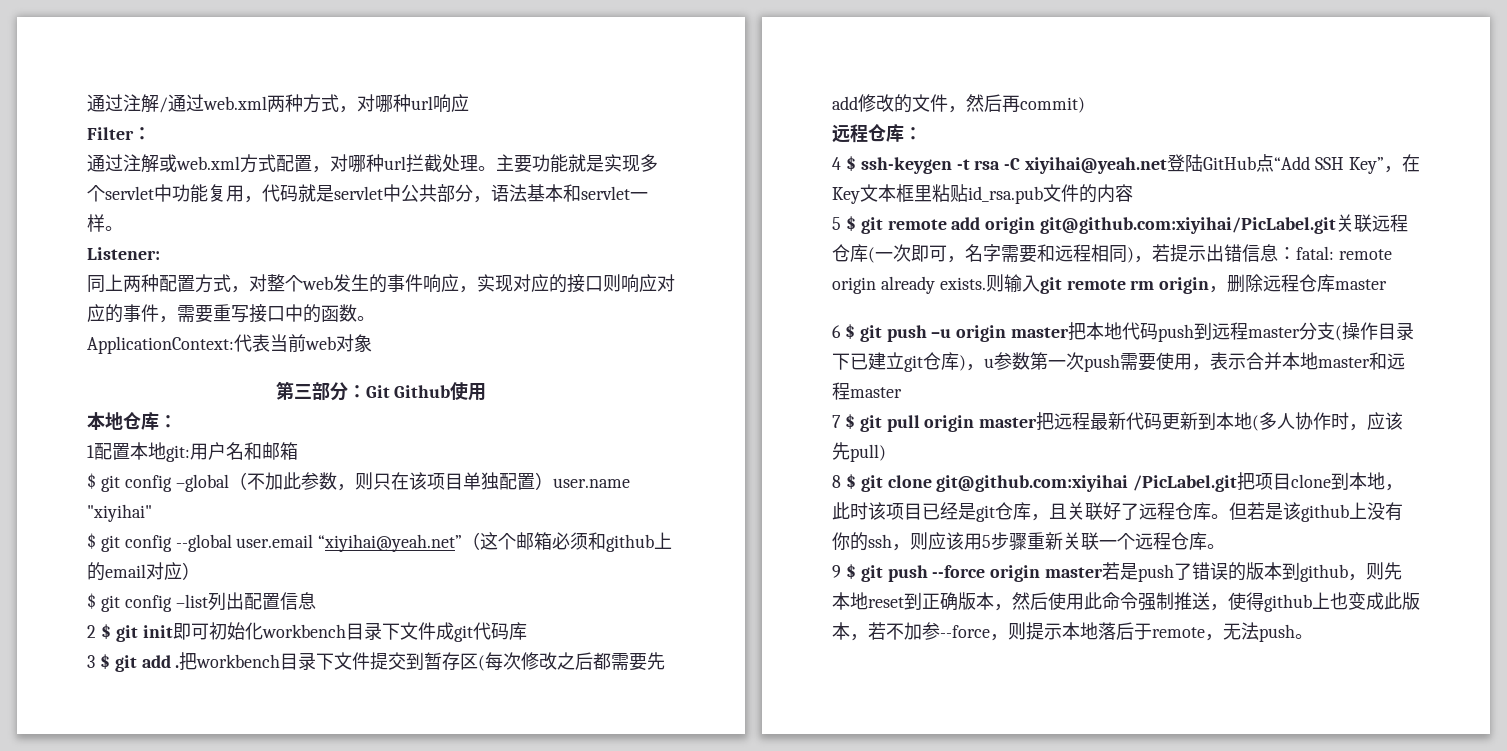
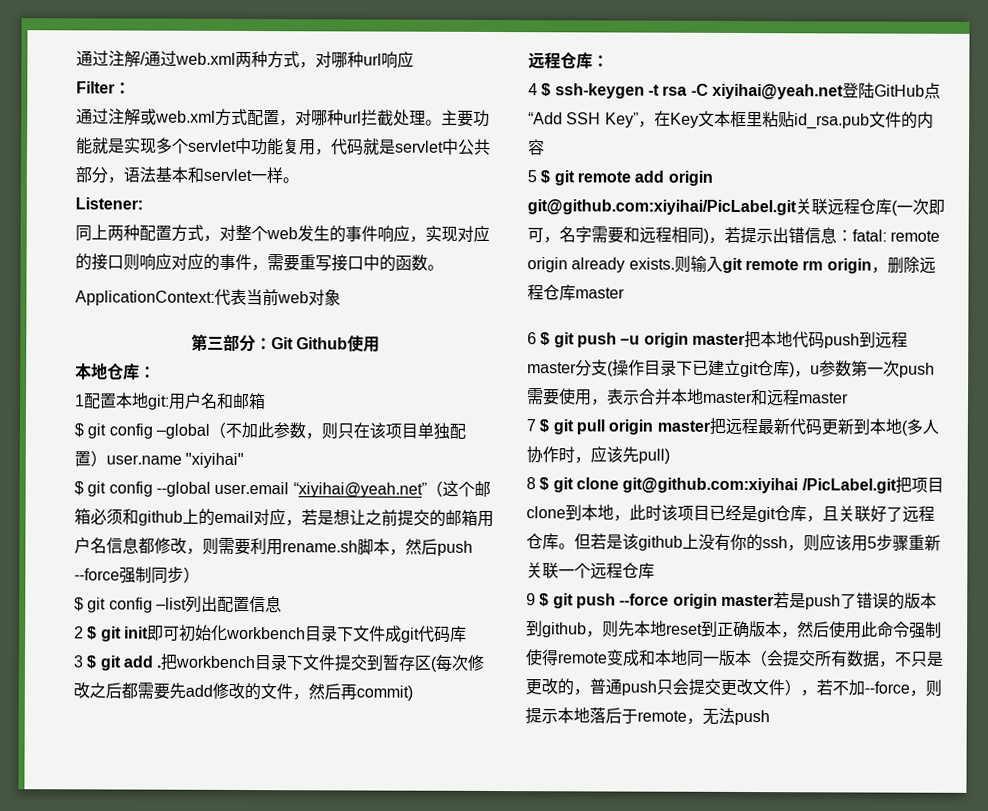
(182, 571) none -> [285,509,494,527] [74,537,473,556] [74,566,184,584] ，若是想让之前提交的邮箱用户名信息都修改，则需要利用rename.sh脚本，然后push --force强制同步
[1207,544,1225,549] 。 -> (655, 570) none
[1174,592,1420,612] [832,622,850,640] 推送，使得github上也变成此版本 -> [525,649,944,668] [525,678,801,696] 使得remote变成和本地同一版本（会提交所有数据，不只是更改的，普通push只会提交更改文件）
[922,622,940,640] 参 -> (865, 687) none
[1295,634,1313,639] 。 -> (770, 717) none

